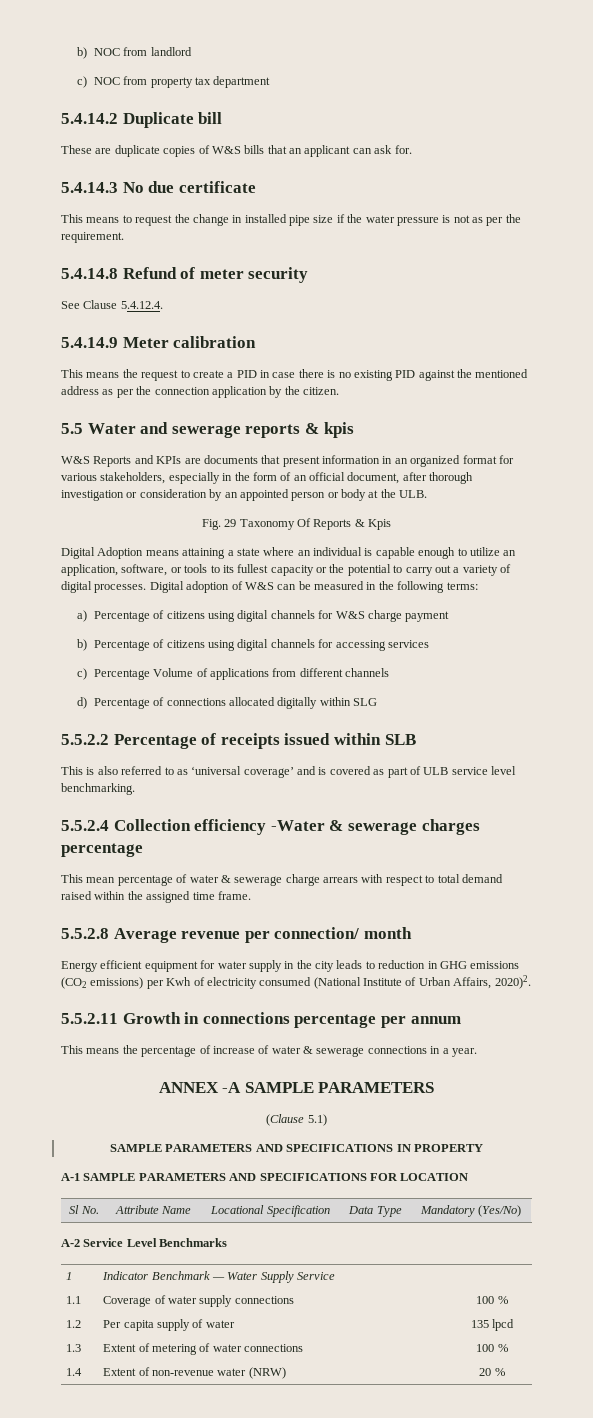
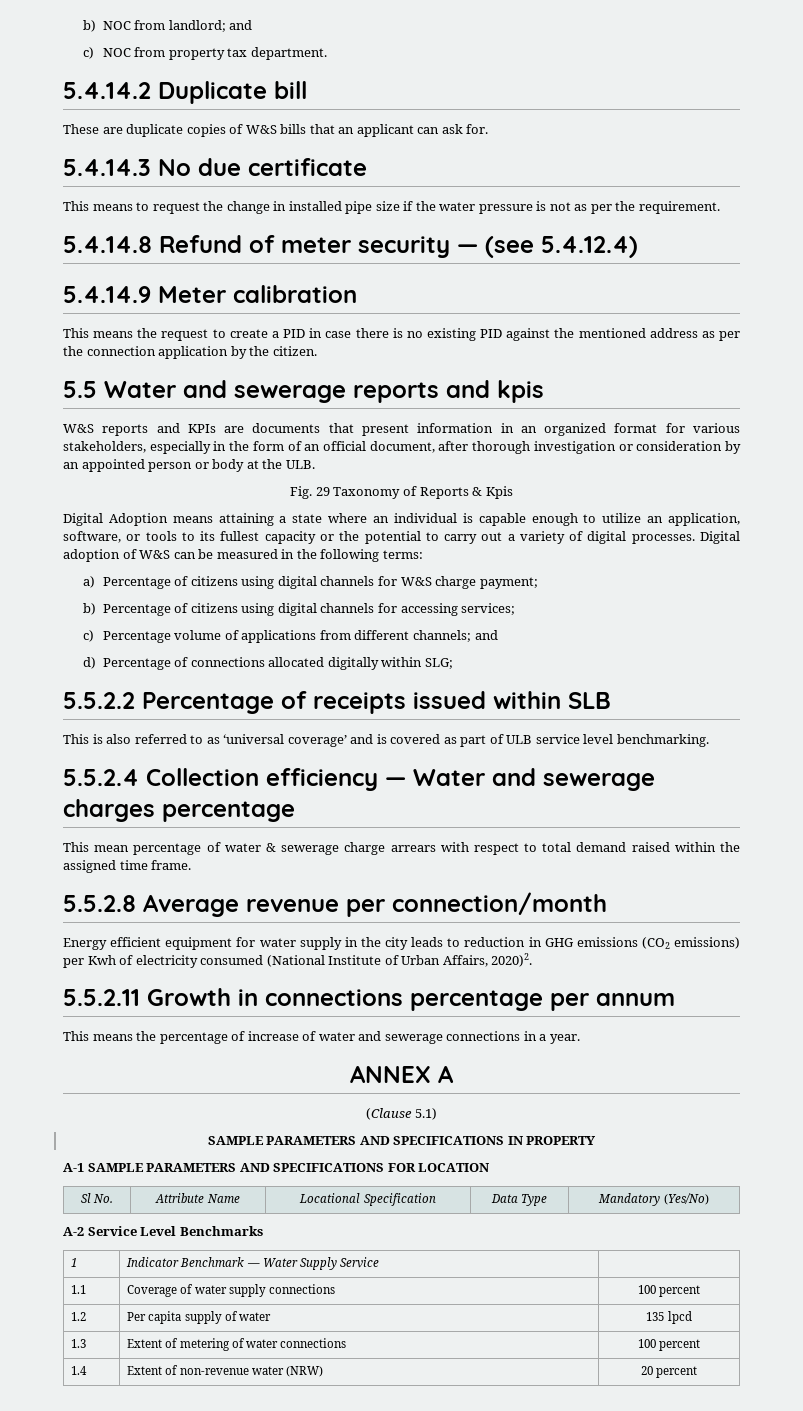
[150,47,192,56] landlord -> [168,20,253,32] landlord; and
[213,76,271,88] department -> [250,47,327,60] department.
[61,300,163,309] // See Clause 5.4.12.4. -> [457,236,638,258] — (see 5.4.12.4)
[304,423,319,434] & -> [446,380,490,398] and
[93,456,132,467] Reports -> [102,424,149,436] reports
[297,518,311,527] Of -> [403,486,417,496] of
[405,611,450,622] payment -> [479,577,538,589] payment;
[387,640,429,648] services -> [461,603,516,615] services;
[153,668,194,677] Volume -> [174,630,222,640] volume
[345,668,390,677] channels -> [412,630,498,642] channels; and
[353,698,378,706] SLG -> [424,658,453,669] SLG;
[270,820,344,831] -Water & -> [385,768,536,786] — Water and
[274,927,412,939] connection/ month -> [392,892,607,915] connection/month
[303,1046,313,1054] & -> [358,1031,382,1041] and
[222,1082,435,1093] -A SAMPLE PARAMETERS -> [438,1065,454,1083] A
[497,1296,508,1304] % -> [659,1285,701,1297] percent
[497,1344,508,1352] % -> [659,1339,701,1351] percent
[494,1368,505,1376] % -> [656,1366,698,1378] percent

